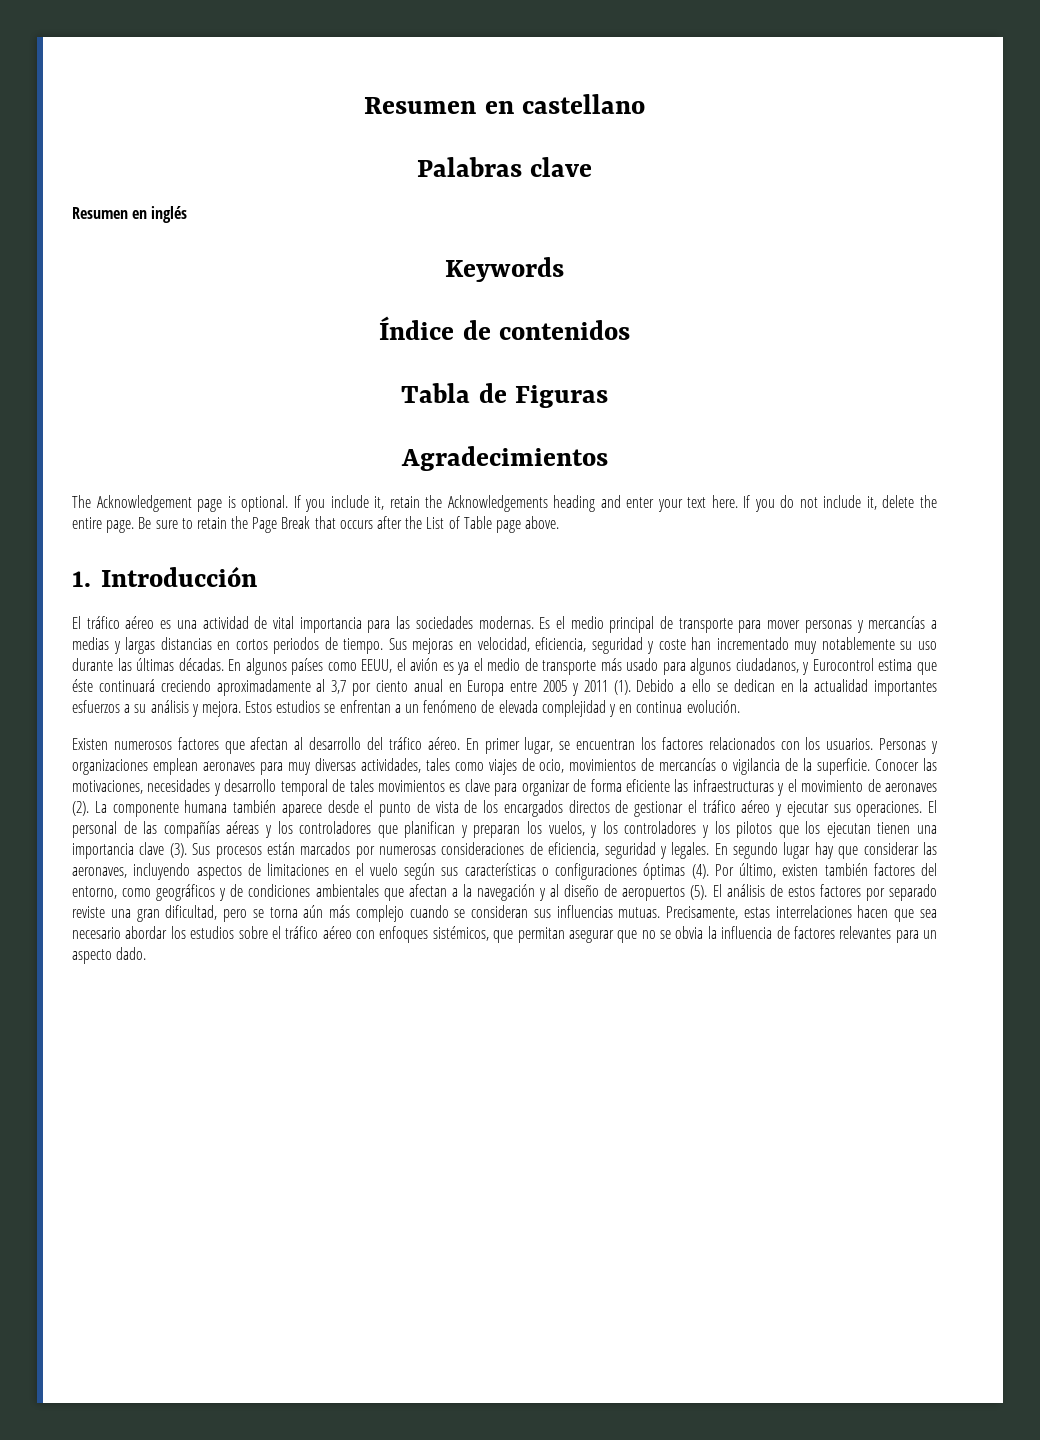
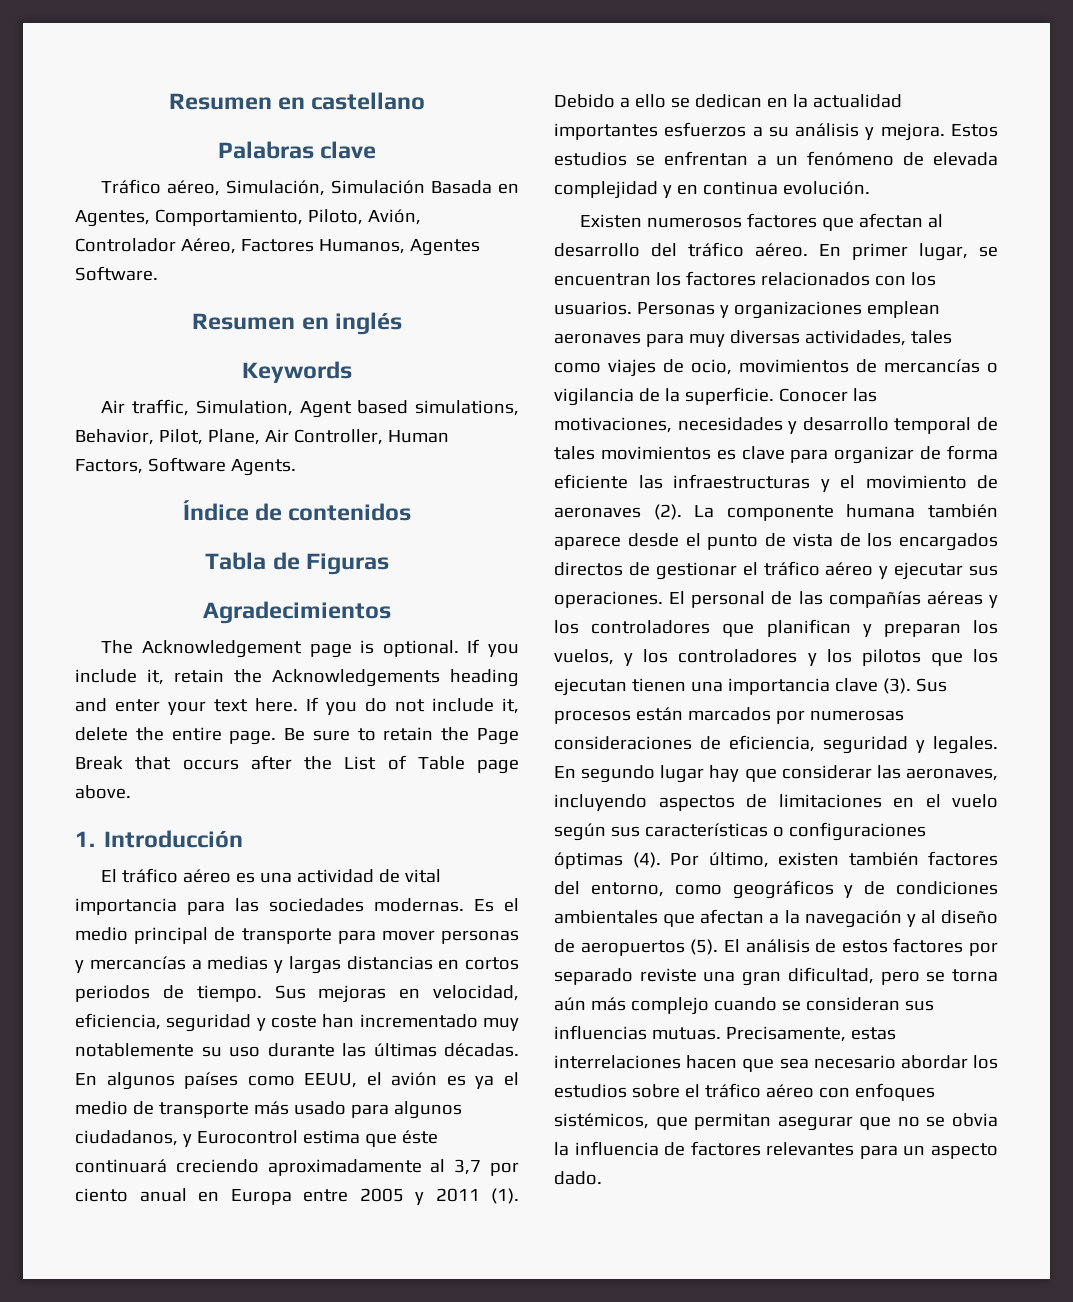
[72,206,188,223] [445,257,564,282] Resumen en inglés // Keywords -> [101,179,519,196] [75,209,421,227] [75,238,480,256] [75,266,158,281] [192,312,402,335] [242,361,352,383] [101,399,519,418] [75,429,449,445] [75,457,296,476] Tráfico aéreo, Simulación, Simulación Basada en Agentes, Comportamiento, Piloto, Avión, Controlador Aéreo, Factores Humanos, Agentes Software. // Resumen en inglés // Keywords // Air traffic, Simulation, Agent based simulations, Behavior, Pilot, Plane, Air Controller, Human Factors, Software Agents.

